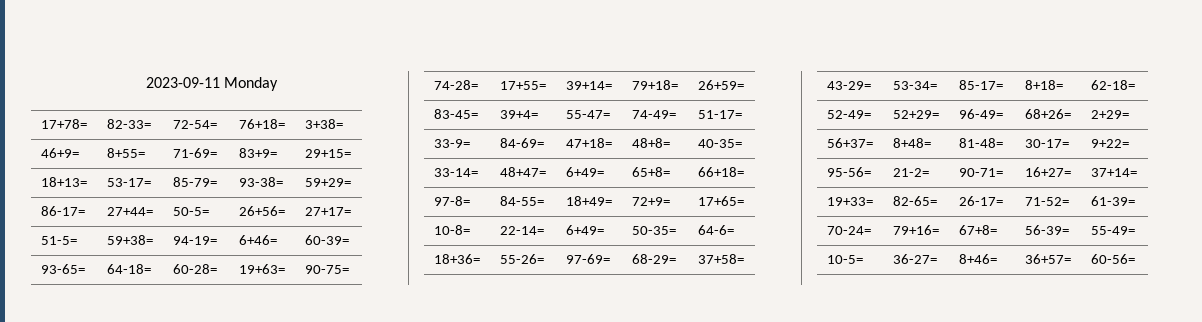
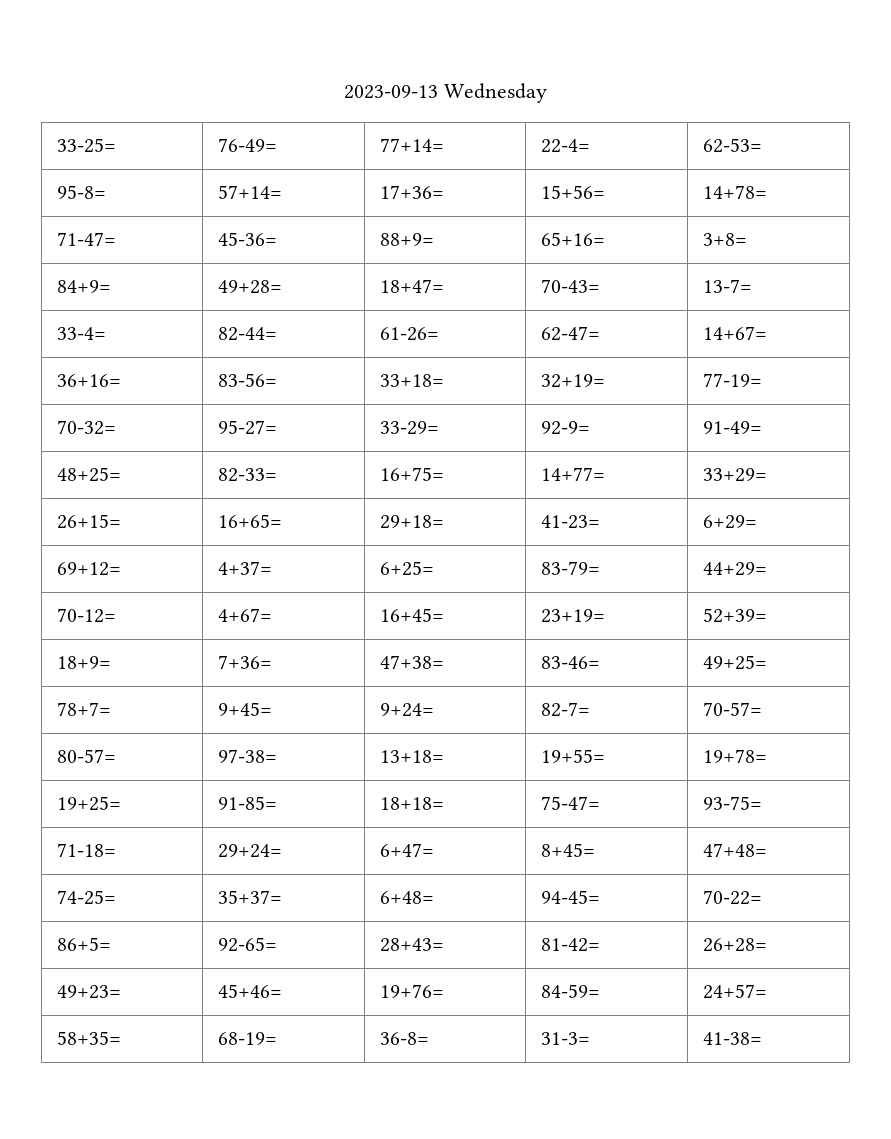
[145,77,279,91] [40,119,87,129] [106,119,151,129] [172,120,217,129] [238,119,285,129] [304,119,343,129] [40,148,79,158] [106,148,145,158] [172,148,217,158] [238,148,277,158] [304,149,351,158] [40,177,87,187] [106,178,151,187] [172,177,217,187] [238,177,283,187] [304,178,351,187] [40,206,85,216] [106,207,153,216] [172,207,209,216] [238,206,285,216] [304,207,351,216] [40,236,77,245] [106,235,153,245] [172,236,217,245] [238,235,277,245] [304,235,349,245] [40,264,85,274] [106,264,151,274] [172,264,217,274] [238,264,285,274] [304,265,349,274] [433,80,478,90] [499,81,546,90] [565,81,612,90] [631,80,678,90] [697,80,744,90] [433,109,478,119] [499,110,538,119] [565,110,610,119] [631,110,676,119] [697,110,742,119] [433,139,470,148] [499,138,544,148] [565,138,612,148] [631,138,670,148] [697,139,742,148] [433,168,478,177] [499,167,546,177] [565,167,604,177] [631,167,670,177] [697,167,744,177] [433,196,470,206] [499,196,544,206] [565,196,612,206] [631,197,670,206] [697,196,744,206] [433,225,470,235] [499,226,544,235] [565,225,604,235] [631,226,676,235] [697,225,734,235] [433,254,480,264] [499,254,544,264] [565,254,610,264] [631,254,676,264] [697,254,744,264] [826,81,871,90] [892,81,937,90] [958,80,1003,90] [1024,80,1063,90] [1090,80,1135,90] [826,110,871,119] [892,110,939,119] [958,109,1003,119] [1024,109,1071,119] [1090,110,1129,119] [826,138,873,148] [892,138,931,148] [958,138,1003,148] [1024,139,1069,148] [1090,139,1129,148] [826,167,871,177] [892,168,929,177] [958,168,1003,177] [1024,167,1071,177] [1090,168,1137,177] [826,197,873,206] [892,196,937,206] [958,196,1003,206] [1024,197,1069,206] [1090,196,1135,206] [826,226,871,235] [892,225,939,235] [958,225,997,235] [1024,225,1069,235] [1090,226,1135,235] [826,255,863,264] [892,254,937,264] [958,254,997,264] [1024,254,1071,264] [1090,254,1135,264] 2023-09-11 Monday // 17+78= | 82-33= | 72-54= | 76+18= | 3+38= // 46+9= | 8+55= | 71-69= | 83+9= | 29+15= // 18+13= | 53-17= | 85-79= | 93-38= | 59+29= // 86-17= | 27+44= | 50-5= | 26+56= | 27+17= // 51-5= | 59+38= | 94-19= | 6+46= | 60-39= // 93-65= | 64-18= | 60-28= | 19+63= | 90-75= // 74-28= | 17+55= | 39+14= | 79+18= | 26+59= // 83-45= | 39+4= | 55-47= | 74-49= | 51-17= // 33-9= | 84-69= | 47+18= | 48+8= | 40-35= // 33-14= | 48+47= | 6+49= | 65+8= | 66+18= // 97-8= | 84-55= | 18+49= | 72+9= | 17+65= // 10-8= | 22-14= | 6+49= | 50-35= | 64-6= // 18+36= | 55-26= | 97-69= | 68-29= | 37+58= // 43-29= | 53-34= | 85-17= | 8+18= | 62-18= // 52-49= | 52+29= | 96-49= | 68+26= | 2+29= // 56+37= | 8+48= | 81-48= | 30-17= | 9+22= // 95-56= | 21-2= | 90-71= | 16+27= | 37+14= // 19+33= | 82-65= | 26-17= | 71-52= | 61-39= // 70-24= | 79+16= | 67+8= | 56-39= | 55-49= // 10-5= | 36-27= | 8+46= | 36+57= | 60-56= -> [344,83,547,103] [56,138,116,153] [217,138,277,152] [379,138,444,152] [540,139,590,153] [702,138,762,153] [56,185,106,199] [217,185,282,199] [379,185,444,199] [540,185,605,199] [702,185,767,199] [56,232,116,246] [217,232,277,246] [379,233,434,246] [540,232,605,246] [702,233,747,246] [56,280,111,293] [217,280,282,294] [379,279,444,293] [540,279,600,293] [702,279,752,293] [56,327,106,340] [217,327,277,341] [379,327,439,341] [540,326,600,341] [702,326,767,340] [56,374,121,387] [217,373,277,387] [379,374,444,387] [540,374,605,388] [702,373,762,387] [56,420,116,435] [217,420,277,435] [379,421,439,435] [540,421,590,435] [702,421,762,434] [56,467,121,482] [217,468,277,482] [379,467,444,481] [540,467,605,481] [702,468,767,482] [56,514,121,529] [217,514,282,528] [379,515,444,529] [540,515,600,529] [702,515,757,529] [56,562,121,576] [217,561,272,575] [379,561,434,576] [540,561,600,575] [702,562,767,576] [56,608,116,623] [217,608,272,622] [379,608,444,622] [540,609,605,623] [702,608,767,623] [56,656,111,669] [217,655,272,669] [379,655,444,669] [540,656,600,669] [702,655,767,670] [56,702,111,716] [217,702,272,716] [379,703,434,717] [540,702,590,717] [702,702,762,716] [56,749,116,763] [217,749,277,763] [379,750,444,763] [540,749,605,763] [702,749,767,763] [56,796,121,811] [217,796,277,810] [379,797,444,810] [540,796,600,810] [702,796,762,810] [56,843,116,857] [217,844,282,858] [379,843,434,857] [540,843,595,857] [702,843,767,857] [56,890,116,905] [217,890,282,904] [379,891,434,904] [540,890,600,904] [702,890,762,905] [56,937,111,951] [217,937,277,952] [379,938,444,952] [540,938,600,952] [702,938,767,952] [56,985,121,999] [217,984,282,998] [379,984,444,998] [540,984,600,998] [702,984,767,999] [56,1031,121,1045] [217,1032,277,1045] [379,1032,429,1045] [540,1032,590,1045] [702,1032,762,1045] 2023-09-13 Wednesday // 33-25= | 76-49= | 77+14= | 22-4= | 62-53= // 95-8= | 57+14= | 17+36= | 15+56= | 14+78= // 71-47= | 45-36= | 88+9= | 65+16= | 3+8= // 84+9= | 49+28= | 18+47= | 70-43= | 13-7= // 33-4= | 82-44= | 61-26= | 62-47= | 14+67= // 36+16= | 83-56= | 33+18= | 32+19= | 77-19= // 70-32= | 95-27= | 33-29= | 92-9= | 91-49= // 48+25= | 82-33= | 16+75= | 14+77= | 33+29= // 26+15= | 16+65= | 29+18= | 41-23= | 6+29= // 69+12= | 4+37= | 6+25= | 83-79= | 44+29= // 70-12= | 4+67= | 16+45= | 23+19= | 52+39= // 18+9= | 7+36= | 47+38= | 83-46= | 49+25= // 78+7= | 9+45= | 9+24= | 82-7= | 70-57= // 80-57= | 97-38= | 13+18= | 19+55= | 19+78= // 19+25= | 91-85= | 18+18= | 75-47= | 93-75= // 71-18= | 29+24= | 6+47= | 8+45= | 47+48= // 74-25= | 35+37= | 6+48= | 94-45= | 70-22= // 86+5= | 92-65= | 28+43= | 81-42= | 26+28= // 49+23= | 45+46= | 19+76= | 84-59= | 24+57= // 58+35= | 68-19= | 36-8= | 31-3= | 41-38=

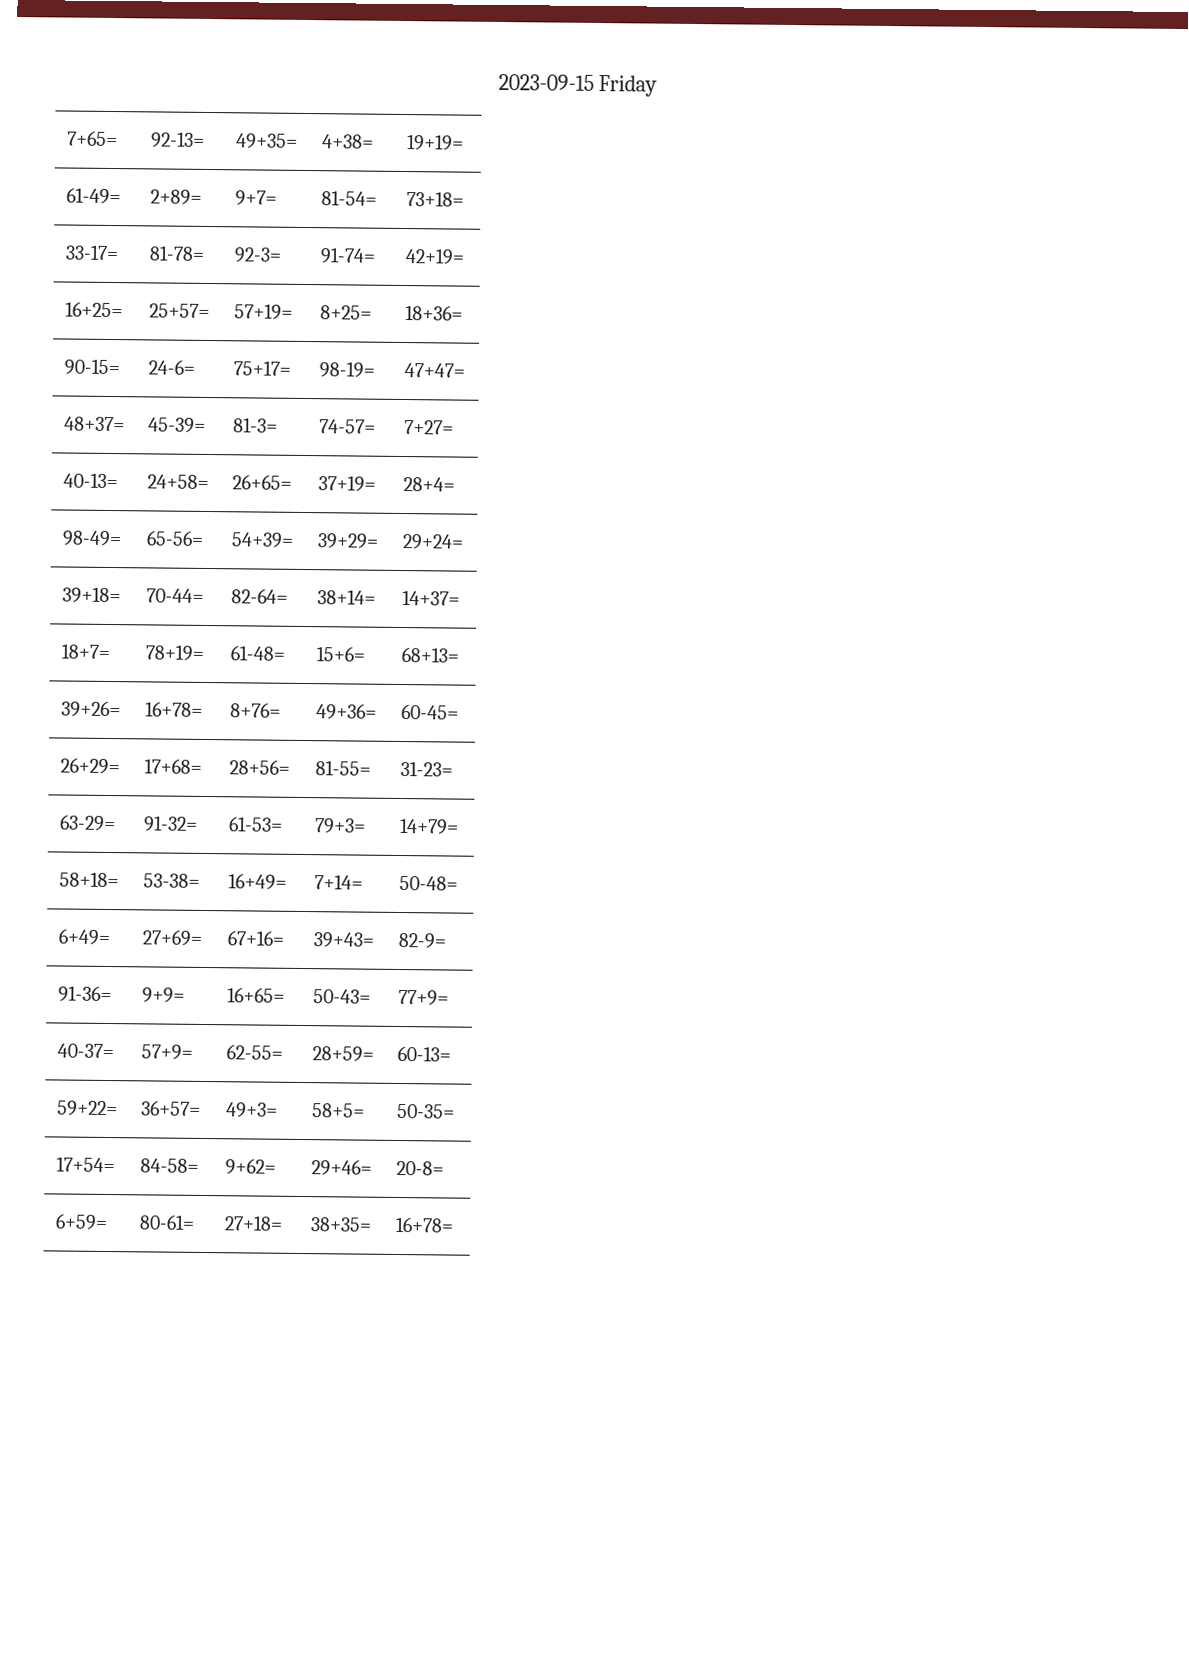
[344,83,547,103] [56,138,116,153] [217,138,277,152] [379,138,444,152] [540,139,590,153] [702,138,762,153] [56,185,106,199] [217,185,282,199] [379,185,444,199] [540,185,605,199] [702,185,767,199] [56,232,116,246] [217,232,277,246] [379,233,434,246] [540,232,605,246] [702,233,747,246] [56,280,111,293] [217,280,282,294] [379,279,444,293] [540,279,600,293] [702,279,752,293] [56,327,106,340] [217,327,277,341] [379,327,439,341] [540,326,600,341] [702,326,767,340] [56,374,121,387] [217,373,277,387] [379,374,444,387] [540,374,605,388] [702,373,762,387] [56,420,116,435] [217,420,277,435] [379,421,439,435] [540,421,590,435] [702,421,762,434] [56,467,121,482] [217,468,277,482] [379,467,444,481] [540,467,605,481] [702,468,767,482] [56,514,121,529] [217,514,282,528] [379,515,444,529] [540,515,600,529] [702,515,757,529] [56,562,121,576] [217,561,272,575] [379,561,434,576] [540,561,600,575] [702,562,767,576] [56,608,116,623] [217,608,272,622] [379,608,444,622] [540,609,605,623] [702,608,767,623] [56,656,111,669] [217,655,272,669] [379,655,444,669] [540,656,600,669] [702,655,767,670] [56,702,111,716] [217,702,272,716] [379,703,434,717] [540,702,590,717] [702,702,762,716] [56,749,116,763] [217,749,277,763] [379,750,444,763] [540,749,605,763] [702,749,767,763] [56,796,121,811] [217,796,277,810] [379,797,444,810] [540,796,600,810] [702,796,762,810] [56,843,116,857] [217,844,282,858] [379,843,434,857] [540,843,595,857] [702,843,767,857] [56,890,116,905] [217,890,282,904] [379,891,434,904] [540,890,600,904] [702,890,762,905] [56,937,111,951] [217,937,277,952] [379,938,444,952] [540,938,600,952] [702,938,767,952] [56,985,121,999] [217,984,282,998] [379,984,444,998] [540,984,600,998] [702,984,767,999] [56,1031,121,1045] [217,1032,277,1045] [379,1032,429,1045] [540,1032,590,1045] [702,1032,762,1045] 2023-09-13 Wednesday // 33-25= | 76-49= | 77+14= | 22-4= | 62-53= // 95-8= | 57+14= | 17+36= | 15+56= | 14+78= // 71-47= | 45-36= | 88+9= | 65+16= | 3+8= // 84+9= | 49+28= | 18+47= | 70-43= | 13-7= // 33-4= | 82-44= | 61-26= | 62-47= | 14+67= // 36+16= | 83-56= | 33+18= | 32+19= | 77-19= // 70-32= | 95-27= | 33-29= | 92-9= | 91-49= // 48+25= | 82-33= | 16+75= | 14+77= | 33+29= // 26+15= | 16+65= | 29+18= | 41-23= | 6+29= // 69+12= | 4+37= | 6+25= | 83-79= | 44+29= // 70-12= | 4+67= | 16+45= | 23+19= | 52+39= // 18+9= | 7+36= | 47+38= | 83-46= | 49+25= // 78+7= | 9+45= | 9+24= | 82-7= | 70-57= // 80-57= | 97-38= | 13+18= | 19+55= | 19+78= // 19+25= | 91-85= | 18+18= | 75-47= | 93-75= // 71-18= | 29+24= | 6+47= | 8+45= | 47+48= // 74-25= | 35+37= | 6+48= | 94-45= | 70-22= // 86+5= | 92-65= | 28+43= | 81-42= | 26+28= // 49+23= | 45+46= | 19+76= | 84-59= | 24+57= // 58+35= | 68-19= | 36-8= | 31-3= | 41-38= -> [497,73,658,97] [66,130,118,147] [150,131,205,148] [235,133,298,149] [321,134,374,149] [406,134,464,151] [65,187,121,205] [149,189,202,205] [234,190,277,206] [320,190,377,206] [405,191,464,207] [64,244,119,261] [148,245,205,261] [233,247,282,263] [319,247,376,264] [404,248,465,265] [64,301,123,318] [148,303,210,319] [233,303,293,320] [319,305,372,320] [404,305,463,321] [63,358,120,376] [147,359,195,375] [232,360,291,376] [318,361,375,378] [403,363,465,378] [63,416,125,432] [147,417,206,433] [232,417,278,433] [318,419,376,434] [403,420,454,435] [62,472,118,489] [146,474,209,490] [231,474,292,490] [317,475,376,492] [402,477,455,492] [61,530,122,547] [145,530,204,546] [230,532,294,548] [316,533,379,549] [401,534,464,550] [61,586,121,604] [145,588,204,603] [230,588,288,604] [316,589,376,605] [401,589,460,606] [60,643,110,659] [144,644,204,661] [229,645,285,661] [315,646,365,662] [400,646,459,663] [60,700,121,718] [144,701,203,717] [229,702,281,718] [315,703,377,720] [400,703,459,720] [59,757,120,775] [143,758,202,774] [228,759,290,775] [314,760,371,776] [399,760,453,777] [59,814,116,832] [143,815,198,832] [228,816,283,832] [313,818,366,834] [398,817,459,835] [58,871,119,888] [142,873,200,888] [227,873,287,890] [313,874,363,890] [398,875,458,891] [57,928,110,946] [141,929,202,946] [226,930,284,946] [312,932,374,948] [397,932,446,949] [57,985,112,1003] [141,987,185,1003] [226,987,285,1003] [312,989,371,1004] [397,989,449,1006] [56,1043,114,1059] [140,1044,193,1060] [225,1044,283,1060] [311,1046,374,1062] [396,1045,451,1062] [56,1100,118,1117] [140,1100,201,1116] [225,1102,278,1118] [311,1103,365,1118] [396,1103,455,1119] [55,1156,115,1173] [139,1158,199,1173] [224,1158,276,1175] [310,1159,372,1176] [395,1160,444,1176] [54,1213,108,1231] [138,1214,195,1230] [223,1215,283,1231] [309,1217,372,1232] [394,1216,454,1233] 2023-09-15 Friday // 7+65= | 92-13= | 49+35= | 4+38= | 19+19= // 61-49= | 2+89= | 9+7= | 81-54= | 73+18= // 33-17= | 81-78= | 92-3= | 91-74= | 42+19= // 16+25= | 25+57= | 57+19= | 8+25= | 18+36= // 90-15= | 24-6= | 75+17= | 98-19= | 47+47= // 48+37= | 45-39= | 81-3= | 74-57= | 7+27= // 40-13= | 24+58= | 26+65= | 37+19= | 28+4= // 98-49= | 65-56= | 54+39= | 39+29= | 29+24= // 39+18= | 70-44= | 82-64= | 38+14= | 14+37= // 18+7= | 78+19= | 61-48= | 15+6= | 68+13= // 39+26= | 16+78= | 8+76= | 49+36= | 60-45= // 26+29= | 17+68= | 28+56= | 81-55= | 31-23= // 63-29= | 91-32= | 61-53= | 79+3= | 14+79= // 58+18= | 53-38= | 16+49= | 7+14= | 50-48= // 6+49= | 27+69= | 67+16= | 39+43= | 82-9= // 91-36= | 9+9= | 16+65= | 50-43= | 77+9= // 40-37= | 57+9= | 62-55= | 28+59= | 60-13= // 59+22= | 36+57= | 49+3= | 58+5= | 50-35= // 17+54= | 84-58= | 9+62= | 29+46= | 20-8= // 6+59= | 80-61= | 27+18= | 38+35= | 16+78=

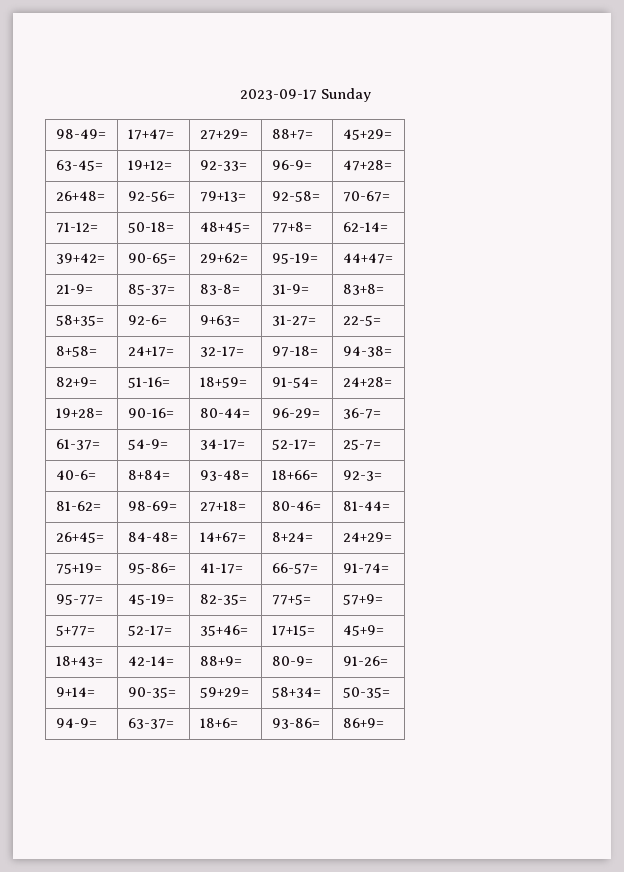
[497,73,658,97] [66,130,118,147] [150,131,205,148] [235,133,298,149] [321,134,374,149] [406,134,464,151] [65,187,121,205] [149,189,202,205] [234,190,277,206] [320,190,377,206] [405,191,464,207] [64,244,119,261] [148,245,205,261] [233,247,282,263] [319,247,376,264] [404,248,465,265] [64,301,123,318] [148,303,210,319] [233,303,293,320] [319,305,372,320] [404,305,463,321] [63,358,120,376] [147,359,195,375] [232,360,291,376] [318,361,375,378] [403,363,465,378] [63,416,125,432] [147,417,206,433] [232,417,278,433] [318,419,376,434] [403,420,454,435] [62,472,118,489] [146,474,209,490] [231,474,292,490] [317,475,376,492] [402,477,455,492] [61,530,122,547] [145,530,204,546] [230,532,294,548] [316,533,379,549] [401,534,464,550] [61,586,121,604] [145,588,204,603] [230,588,288,604] [316,589,376,605] [401,589,460,606] [60,643,110,659] [144,644,204,661] [229,645,285,661] [315,646,365,662] [400,646,459,663] [60,700,121,718] [144,701,203,717] [229,702,281,718] [315,703,377,720] [400,703,459,720] [59,757,120,775] [143,758,202,774] [228,759,290,775] [314,760,371,776] [399,760,453,777] [59,814,116,832] [143,815,198,832] [228,816,283,832] [313,818,366,834] [398,817,459,835] [58,871,119,888] [142,873,200,888] [227,873,287,890] [313,874,363,890] [398,875,458,891] [57,928,110,946] [141,929,202,946] [226,930,284,946] [312,932,374,948] [397,932,446,949] [57,985,112,1003] [141,987,185,1003] [226,987,285,1003] [312,989,371,1004] [397,989,449,1006] [56,1043,114,1059] [140,1044,193,1060] [225,1044,283,1060] [311,1046,374,1062] [396,1045,451,1062] [56,1100,118,1117] [140,1100,201,1116] [225,1102,278,1118] [311,1103,365,1118] [396,1103,455,1119] [55,1156,115,1173] [139,1158,199,1173] [224,1158,276,1175] [310,1159,372,1176] [395,1160,444,1176] [54,1213,108,1231] [138,1214,195,1230] [223,1215,283,1231] [309,1217,372,1232] [394,1216,454,1233] 2023-09-15 Friday // 7+65= | 92-13= | 49+35= | 4+38= | 19+19= // 61-49= | 2+89= | 9+7= | 81-54= | 73+18= // 33-17= | 81-78= | 92-3= | 91-74= | 42+19= // 16+25= | 25+57= | 57+19= | 8+25= | 18+36= // 90-15= | 24-6= | 75+17= | 98-19= | 47+47= // 48+37= | 45-39= | 81-3= | 74-57= | 7+27= // 40-13= | 24+58= | 26+65= | 37+19= | 28+4= // 98-49= | 65-56= | 54+39= | 39+29= | 29+24= // 39+18= | 70-44= | 82-64= | 38+14= | 14+37= // 18+7= | 78+19= | 61-48= | 15+6= | 68+13= // 39+26= | 16+78= | 8+76= | 49+36= | 60-45= // 26+29= | 17+68= | 28+56= | 81-55= | 31-23= // 63-29= | 91-32= | 61-53= | 79+3= | 14+79= // 58+18= | 53-38= | 16+49= | 7+14= | 50-48= // 6+49= | 27+69= | 67+16= | 39+43= | 82-9= // 91-36= | 9+9= | 16+65= | 50-43= | 77+9= // 40-37= | 57+9= | 62-55= | 28+59= | 60-13= // 59+22= | 36+57= | 49+3= | 58+5= | 50-35= // 17+54= | 84-58= | 9+62= | 29+46= | 20-8= // 6+59= | 80-61= | 27+18= | 38+35= | 16+78= -> [239,88,371,102] [55,129,106,139] [127,129,174,140] [199,129,248,140] [271,129,313,140] [342,129,392,140] [55,160,103,171] [127,160,172,170] [199,160,247,171] [271,160,312,170] [342,160,392,171] [55,191,105,201] [127,191,175,202] [199,191,246,202] [271,191,320,202] [342,191,390,202] [55,222,98,233] [127,222,174,233] [199,222,250,233] [271,222,312,233] [342,222,388,232] [55,253,105,264] [127,253,176,264] [199,253,248,263] [271,253,318,264] [342,253,393,264] [55,284,93,294] [127,284,175,295] [199,284,240,295] [271,284,309,295] [342,284,384,295] [55,315,104,326] [127,315,167,325] [199,315,240,326] [271,315,316,326] [342,315,381,326] [55,346,97,357] [127,346,174,357] [199,346,244,357] [271,346,318,357] [342,346,392,357] [55,377,97,387] [127,377,170,388] [199,377,247,388] [271,377,318,388] [342,377,392,387] [55,408,103,418] [127,408,174,418] [199,408,250,418] [271,408,320,418] [342,408,381,419] [55,439,100,450] [127,439,168,450] [199,439,245,450] [271,439,316,450] [342,439,381,450] [55,470,96,480] [127,470,170,480] [199,470,249,481] [271,470,318,480] [342,470,382,481] [55,501,101,511] [127,501,177,511] [199,501,246,512] [271,501,321,511] [342,501,390,511] [55,532,104,543] [127,532,178,542] [199,532,246,543] [271,532,313,542] [342,532,392,542] [55,563,102,574] [127,563,176,574] [199,563,243,574] [271,563,318,574] [342,563,389,574] [55,594,103,605] [127,594,174,605] [199,594,247,605] [271,594,311,605] [342,594,383,605] [55,625,95,636] [127,625,172,636] [199,625,248,636] [271,625,315,636] [342,625,384,636] [55,656,103,667] [127,656,174,666] [199,656,242,666] [271,656,313,666] [342,656,388,666] [55,687,95,697] [127,687,176,698] [199,687,249,698] [271,687,321,698] [342,687,390,698] [55,718,97,728] [127,718,174,729] [199,718,238,728] [271,718,320,729] [342,718,384,728] 2023-09-17 Sunday // 98-49= | 17+47= | 27+29= | 88+7= | 45+29= // 63-45= | 19+12= | 92-33= | 96-9= | 47+28= // 26+48= | 92-56= | 79+13= | 92-58= | 70-67= // 71-12= | 50-18= | 48+45= | 77+8= | 62-14= // 39+42= | 90-65= | 29+62= | 95-19= | 44+47= // 21-9= | 85-37= | 83-8= | 31-9= | 83+8= // 58+35= | 92-6= | 9+63= | 31-27= | 22-5= // 8+58= | 24+17= | 32-17= | 97-18= | 94-38= // 82+9= | 51-16= | 18+59= | 91-54= | 24+28= // 19+28= | 90-16= | 80-44= | 96-29= | 36-7= // 61-37= | 54-9= | 34-17= | 52-17= | 25-7= // 40-6= | 8+84= | 93-48= | 18+66= | 92-3= // 81-62= | 98-69= | 27+18= | 80-46= | 81-44= // 26+45= | 84-48= | 14+67= | 8+24= | 24+29= // 75+19= | 95-86= | 41-17= | 66-57= | 91-74= // 95-77= | 45-19= | 82-35= | 77+5= | 57+9= // 5+77= | 52-17= | 35+46= | 17+15= | 45+9= // 18+43= | 42-14= | 88+9= | 80-9= | 91-26= // 9+14= | 90-35= | 59+29= | 58+34= | 50-35= // 94-9= | 63-37= | 18+6= | 93-86= | 86+9=

